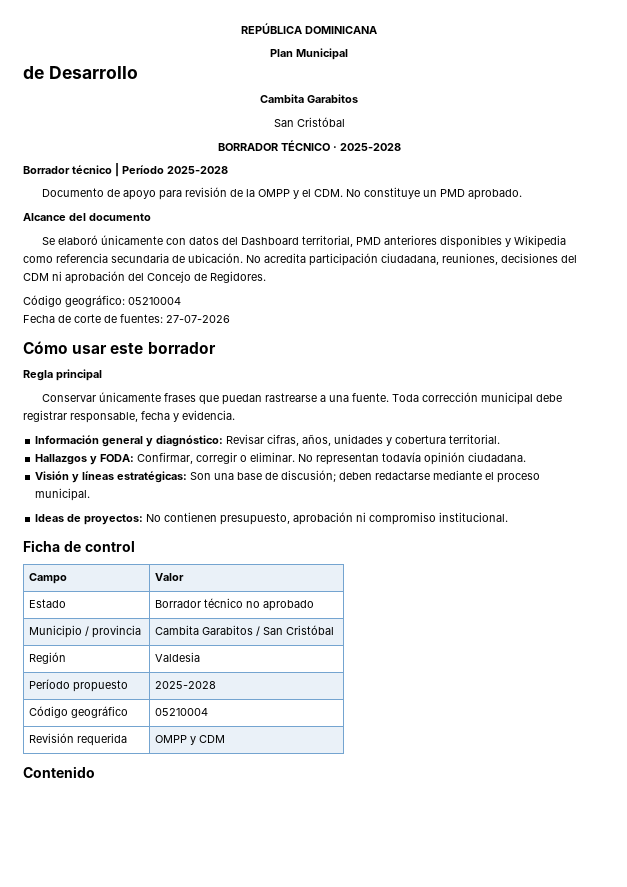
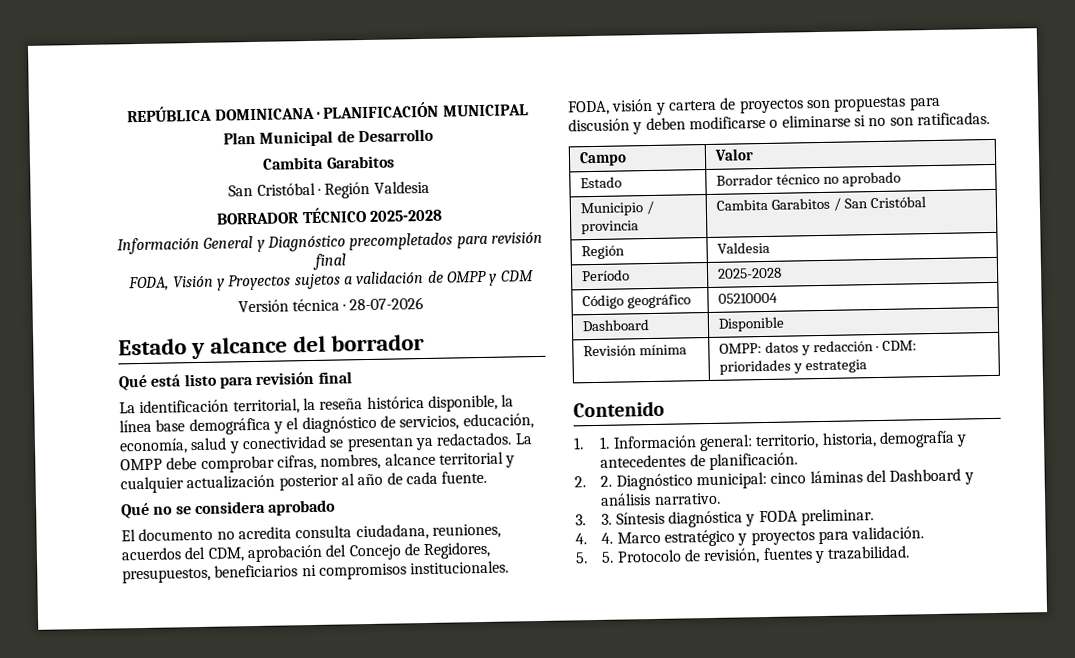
(377, 30) none -> [317,101,529,119] · PLANIFICACIÓN MUNICIPAL
(348, 54) // -> (334, 138) none
(345, 122) none -> [318,180,430,199] · Región Valdesia
[332,143,401,151] [23,163,228,177] [41,187,522,200] [23,213,151,221] [41,235,566,248] [23,253,577,266] [23,271,266,284] [23,295,181,307] [23,314,230,323] [23,341,216,354] [23,369,102,381] [41,392,562,405] [23,410,235,423] [35,434,501,447] [35,452,527,465] [35,470,541,483] [35,488,91,501] [35,512,509,525] [23,540,135,552] · 2025-2028 // Borrador técnico | Período 2025-2028 // Documento de apoyo para revisión de la OMPP y el CDM. No constituye un PMD aprobado. // Alcance del documento // Se elaboró únicamente con datos del Dashboard territorial, PMD anteriores disponibles y Wikipedia como referencia secundaria de ubicación. No acredita participación ciudadana, reuniones, decisiones del CDM ni aprobación del Concejo de Regidores. // Código geográfico: 05210004 // Fecha de corte de fuentes: 27-07-2026 // Cómo usar este borrador // Regla principal // Conservar únicamente frases que puedan rastrearse a una fuente. Toda corrección municipal debe registrar responsable, fecha y evidencia. // Información general y diagnóstico: Revisar cifras, años, unidades y cobertura territorial. // Hallazgos y FODA: Confirmar, corregir o eliminar. No representan todavía opinión ciudadana. // Visión y líneas estratégicas: Son una base de discusión; deben redactarse mediante el proceso municipal. // Ideas de proyectos: No contienen presupuesto, aprobación ni compromiso institucional. // Ficha de control -> [368,209,443,222] [117,231,543,255] [311,253,346,270] [128,270,534,292] [237,296,425,313] [118,333,426,360] [118,371,352,391] [119,394,515,415] [119,413,534,436] [119,432,533,455] [120,451,516,473] [120,470,488,494] [121,499,337,519] [121,523,501,542] [121,541,492,563] [122,560,510,584] [567,96,941,116] [568,112,990,135] 2025-2028 // Información General y Diagnóstico precompletados para revisión final // FODA, Visión y Proyectos sujetos a validación de OMPP y CDM // Versión técnica · 28-07-2026 // Estado y alcance del borrador // Qué está listo para revisión final // La identificación territorial, la reseña histórica disponible, la línea base demográfica y el diagnóstico de servicios, educación, economía, salud y conectividad se presentan ya redactados. La OMPP debe comprobar cifras, nombres, alcance territorial y cualquier actualización posterior al año de cada fuente. // Qué no se considera aprobado // El documento no acredita consulta ciudadana, reuniones, acuerdos del CDM, aprobación del Concejo de Regidores, presupuestos, beneficiarios ni compromisos institucionales. FODA, visión y cartera de proyectos son propuestas para discusión y deben modificarse o eliminarse si no son ratificadas.
[72,680,128,692] propuesto -> (631, 275) none
(208, 712) none -> [582,319,651,332] [718,316,786,332] // Dashboard | Disponible
[76,733,127,746] [154,735,225,745] [23,766,95,778] requerida | OMPP y CDM // Contenido -> [639,344,688,356] [719,340,917,356] [719,359,868,375] [573,400,665,418] [573,430,968,452] [600,452,798,471] [574,468,974,491] [600,492,721,506] [575,508,874,528] [575,526,925,547] [575,545,911,565] mínima | OMPP: datos y redacción · CDM: prioridades y estrategia // Contenido // 1. 1. Información general: territorio, historia, demografía y antecedentes de planificación. // 2. 2. Diagnóstico municipal: cinco láminas del Dashboard y análisis narrativo. // 3. 3. Síntesis diagnóstica y FODA preliminar. // 4. 4. Marco estratégico y proyectos para validación. // 5. 5. Protocolo de revisión, fuentes y trazabilidad.

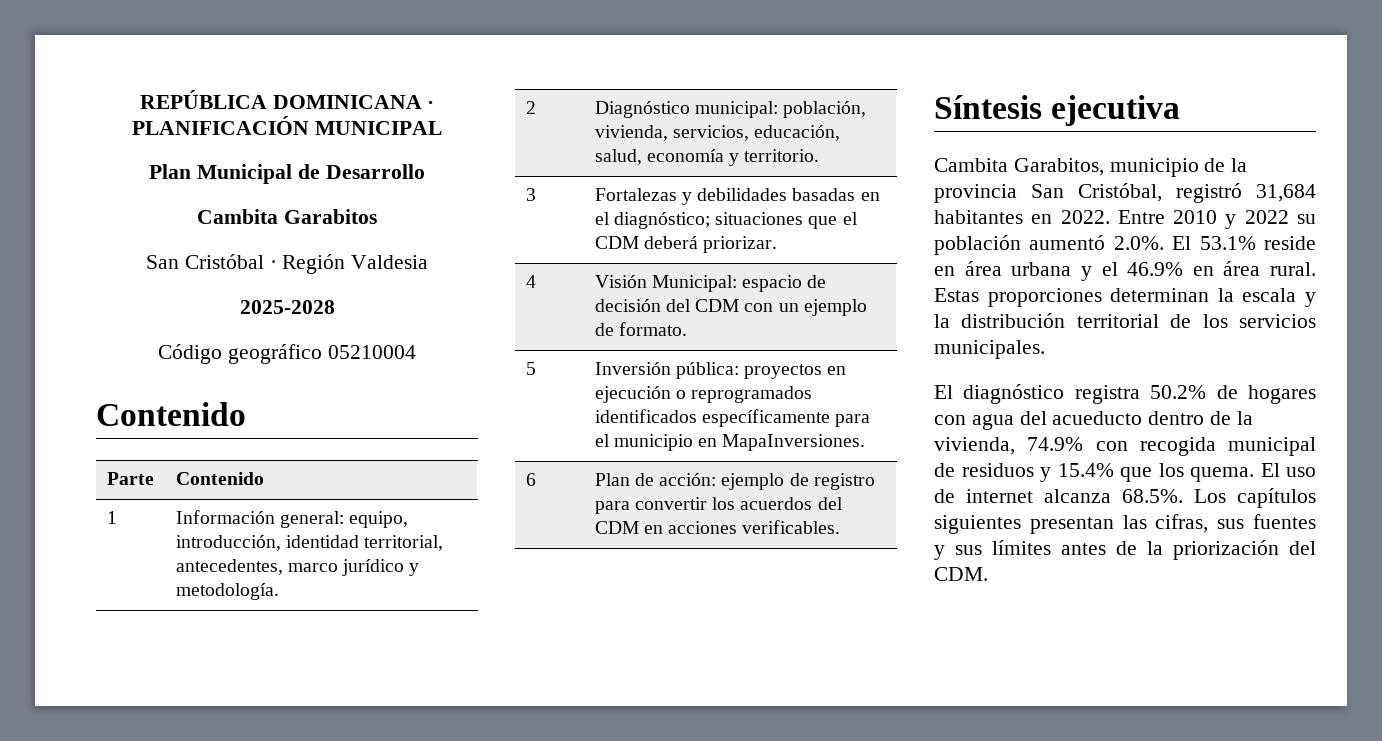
[216,207,443,225] [117,231,543,255] [311,253,346,270] [128,270,534,292] [237,296,425,313] [118,333,426,360] [118,371,352,391] [119,394,515,415] [119,413,534,436] [119,432,533,455] [120,451,516,473] [120,470,488,494] [121,499,337,519] [121,523,501,542] [121,541,492,563] [122,560,510,584] [567,96,941,116] [568,112,990,135] [579,151,628,167] [714,148,755,161] [580,176,623,189] [716,171,902,187] [580,200,655,217] [581,220,640,235] [716,196,927,211] [581,245,626,260] [717,241,771,254] [581,269,631,282] [717,267,783,279] [582,294,692,310] [718,292,779,304] [582,319,651,332] [718,316,786,332] [583,344,688,357] [719,340,917,356] [719,359,868,375] [573,400,665,418] [573,430,968,452] [600,452,798,471] [574,468,974,491] [600,492,721,506] [575,508,874,528] [575,526,925,547] [575,545,911,565] BORRADOR TÉCNICO 2025-2028 // Información General y Diagnóstico precompletados para revisión final // FODA, Visión y Proyectos sujetos a validación de OMPP y CDM // Versión técnica · 28-07-2026 // Estado y alcance del borrador // Qué está listo para revisión final // La identificación territorial, la reseña histórica disponible, la línea base demográfica y el diagnóstico de servicios, educación, economía, salud y conectividad se presentan ya redactados. La OMPP debe comprobar cifras, nombres, alcance territorial y cualquier actualización posterior al año de cada fuente. // Qué no se considera aprobado // El documento no acredita consulta ciudadana, reuniones, acuerdos del CDM, aprobación del Concejo de Regidores, presupuestos, beneficiarios ni compromisos institucionales. FODA, visión y cartera de proyectos son propuestas para discusión y deben modificarse o eliminarse si no son ratificadas. // Campo | Valor // Estado | Borrador técnico no aprobado // Municipio / provincia | Cambita Garabitos / San Cristóbal // Región | Valdesia // Período | 2025-2028 // Código geográfico | 05210004 // Dashboard | Disponible // Revisión mínima | OMPP: datos y redacción · CDM: prioridades y estrategia // Contenido // 1. 1. Información general: territorio, historia, demografía y antecedentes de planificación. // 2. 2. Diagnóstico municipal: cinco láminas del Dashboard y análisis narrativo. // 3. 3. Síntesis diagnóstica y FODA preliminar. // 4. 4. Marco estratégico y proyectos para validación. // 5. 5. Protocolo de revisión, fuentes y trazabilidad. -> [239,300,335,314] [158,344,416,364] [96,402,246,426] [106,472,154,485] [175,472,264,485] [106,511,117,524] [175,510,409,528] [175,535,444,551] [175,559,420,576] [175,583,279,600] [525,101,536,114] [594,101,867,118] [594,125,841,141] [594,149,820,166] [525,188,536,201] [594,188,880,205] [594,212,858,229] [594,236,778,253] [525,275,536,288] [594,275,827,292] [594,299,867,316] [594,322,687,336] [525,362,536,375] [594,362,847,379] [594,386,813,403] [594,409,871,427] [594,434,866,451] [525,473,536,486] [594,473,875,490] [594,497,843,514] [594,520,841,534] [934,95,1181,126] [934,158,1248,177] [934,183,1316,203] [934,210,1316,229] [934,235,1316,255] [934,261,1316,281] [934,288,1316,307] [934,313,1316,328] [934,340,1045,359] [934,384,1316,404] [934,411,1253,430] [934,437,1316,456] [934,463,1316,482] [934,488,1316,508] [934,514,1316,534] [934,540,1316,560] [934,567,988,581] 2025-2028 // Código geográfico 05210004 // Contenido // Parte | Contenido // 1 | Información general: equipo, introducción, identidad territorial, antecedentes, marco jurídico y metodología. // 2 | Diagnóstico municipal: población, vivienda, servicios, educación, salud, economía y territorio. // 3 | Fortalezas y debilidades basadas en el diagnóstico; situaciones que el CDM deberá priorizar. // 4 | Visión Municipal: espacio de decisión del CDM con un ejemplo de formato. // 5 | Inversión pública: proyectos en ejecución o reprogramados identificados específicamente para el municipio en MapaInversiones. // 6 | Plan de acción: ejemplo de registro para convertir los acuerdos del CDM en acciones verificables. // Síntesis ejecutiva // Cambita Garabitos, municipio de la provincia San Cristóbal, registró 31,684 habitantes en 2022. Entre 2010 y 2022 su población aumentó 2.0%. El 53.1% reside en área urbana y el 46.9% en área rural. Estas proporciones determinan la escala y la distribución territorial de los servicios municipales. // El diagnóstico registra 50.2% de hogares con agua del acueducto dentro de la vivienda, 74.9% con recogida municipal de residuos y 15.4% que los quema. El uso de internet alcanza 68.5%. Los capítulos siguientes presentan las cifras, sus fuentes y sus límites antes de la priorización del CDM.

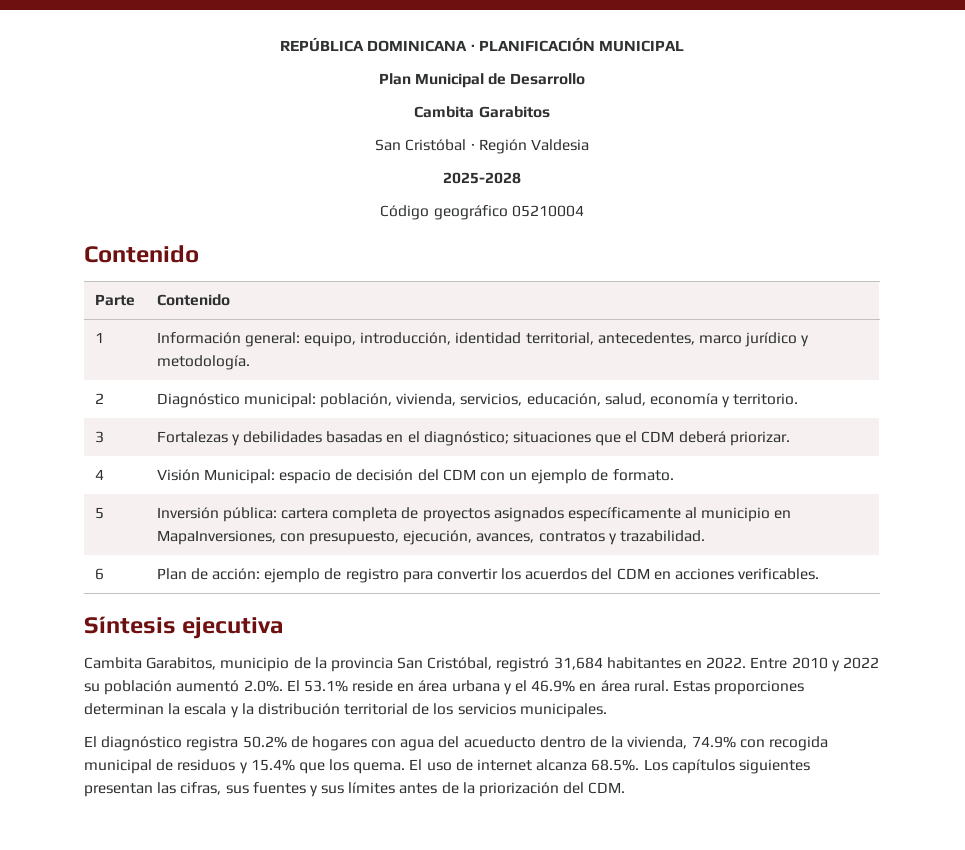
[744,364,847,379] [594,386,813,403] [594,409,871,427] [594,434,866,451] proyectos en ejecución o reprogramados identificados específicamente para el municipio en MapaInversiones. -> [281,507,792,522] [156,530,705,545] cartera completa de proyectos asignados específicamente al municipio en MapaInversiones, con presupuesto, ejecución, avances, contratos y trazabilidad.

